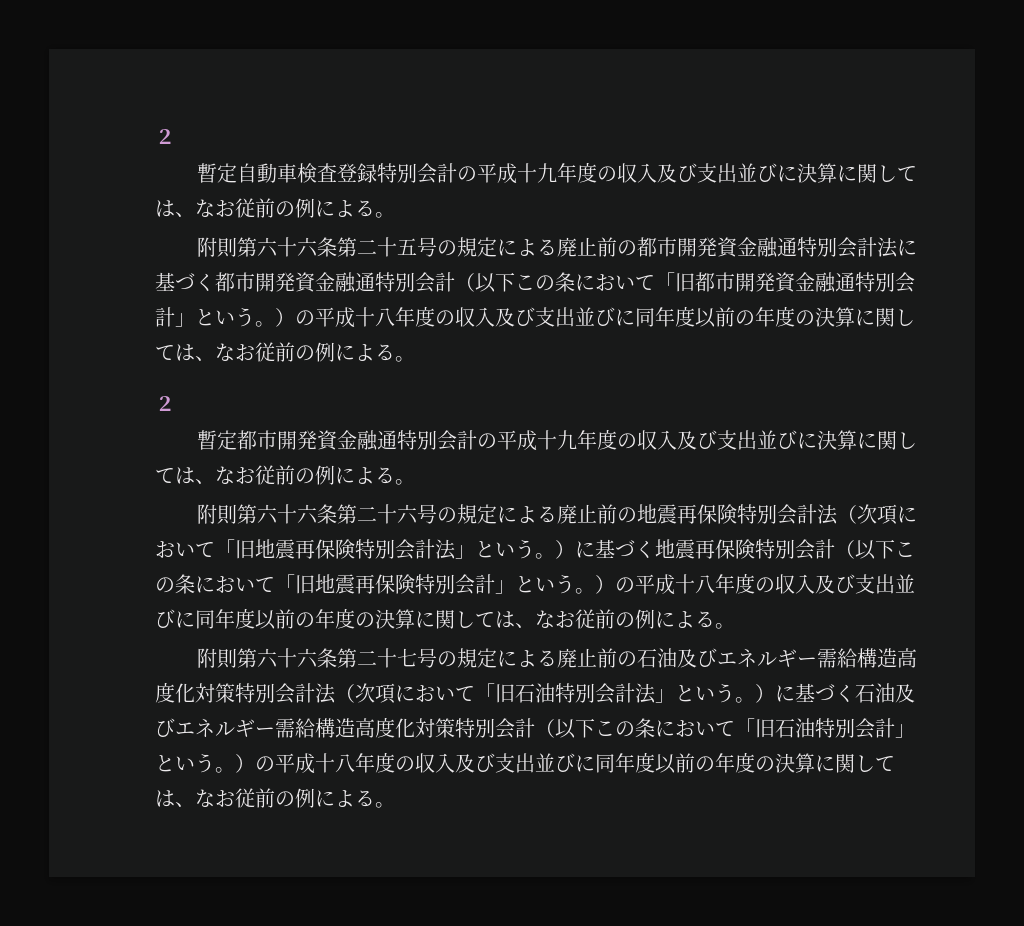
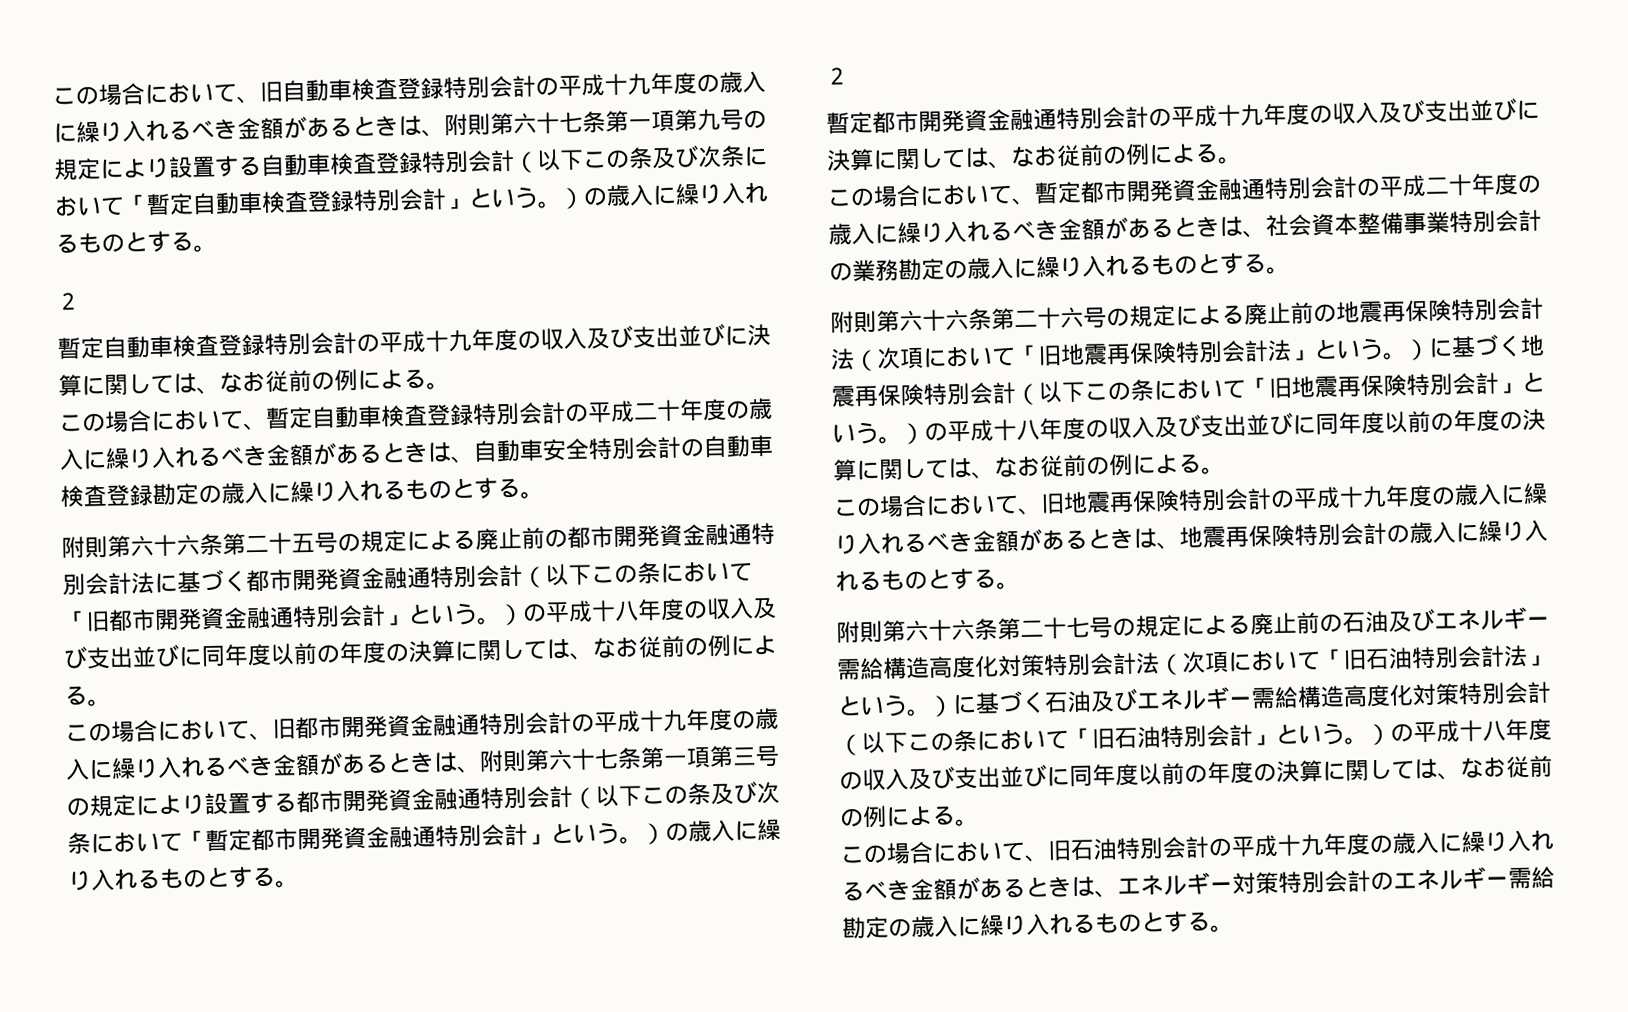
(155, 136) none -> [52,70,766,107] [53,108,767,144] [54,145,768,181] [54,181,769,217] [55,230,217,254] この場合において、旧自動車検査登録特別会計の平成十九年度の歳入に繰り入れるべき金額があるときは、附則第六十七条第一項第九号の規定により設置する自動車検査登録特別会計（以下この条及び次条において「暫定自動車検査登録特別会計」という。）の歳入に繰り入れるものとする。 //
(395, 215) none -> [59,397,773,433] [59,434,774,471] [60,477,544,508] // この場合において、暫定自動車検査登録特別会計の平成二十年度の歳入に繰り入れるべき金額があるときは、自動車安全特別会計の自動車検査登録勘定の歳入に繰り入れるものとする。
(415, 359) none -> [65,707,779,743] [65,745,780,781] [66,781,780,818] [67,818,781,854] [68,866,299,892] // この場合において、旧都市開発資金融通特別会計の平成十九年度の歳入に繰り入れるべき金額があるときは、附則第六十七条第一項第三号の規定により設置する都市開発資金融通特別会計（以下この条及び次条において「暫定都市開発資金融通特別会計」という。）の歳入に繰り入れるものとする。
(415, 482) none -> [827,173,1541,208] [828,209,1542,246] [829,252,1290,283] // この場合において、暫定都市開発資金融通特別会計の平成二十年度の歳入に繰り入れるべき金額があるときは、社会資本整備事業特別会計の業務勘定の歳入に繰り入れるものとする。
(735, 626) none -> [833,482,1548,518] [834,519,1548,556] [835,567,1020,592] // この場合において、旧地震再保険特別会計の平成十九年度の歳入に繰り入れるべき金額があるときは、地震再保険特別会計の歳入に繰り入れるものとする。
(395, 805) none -> [840,829,1554,865] [841,866,1555,902] [842,910,1234,940] // この場合において、旧石油特別会計の平成十九年度の歳入に繰り入れるべき金額があるときは、エネルギー対策特別会計のエネルギー需給勘定の歳入に繰り入れるものとする。

